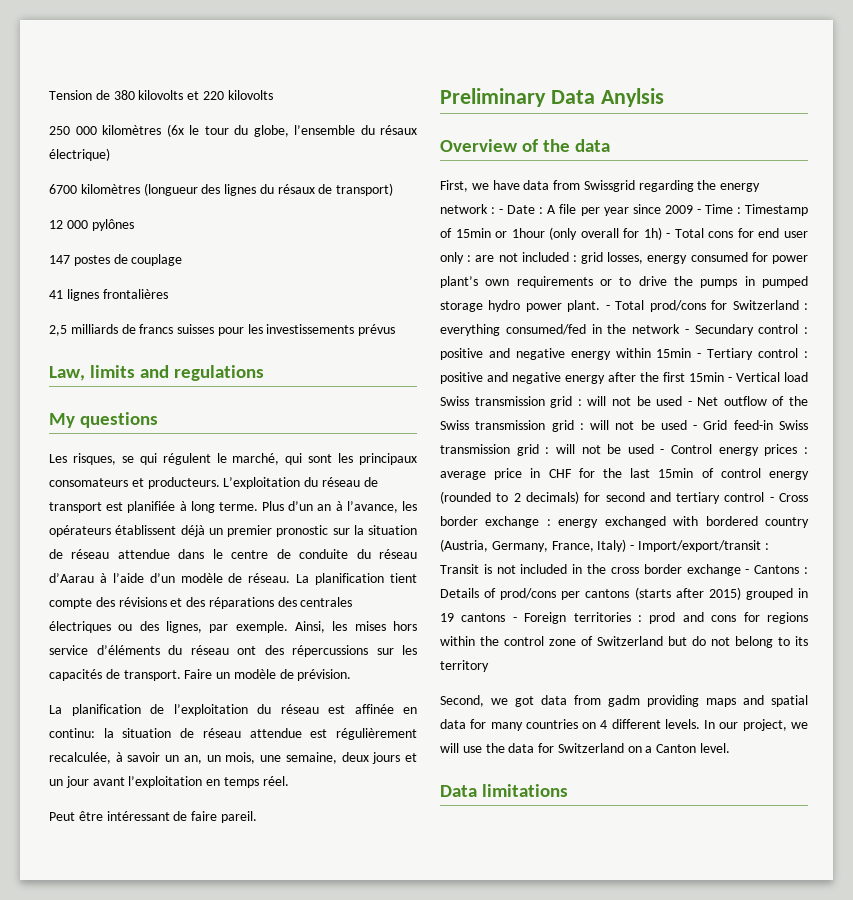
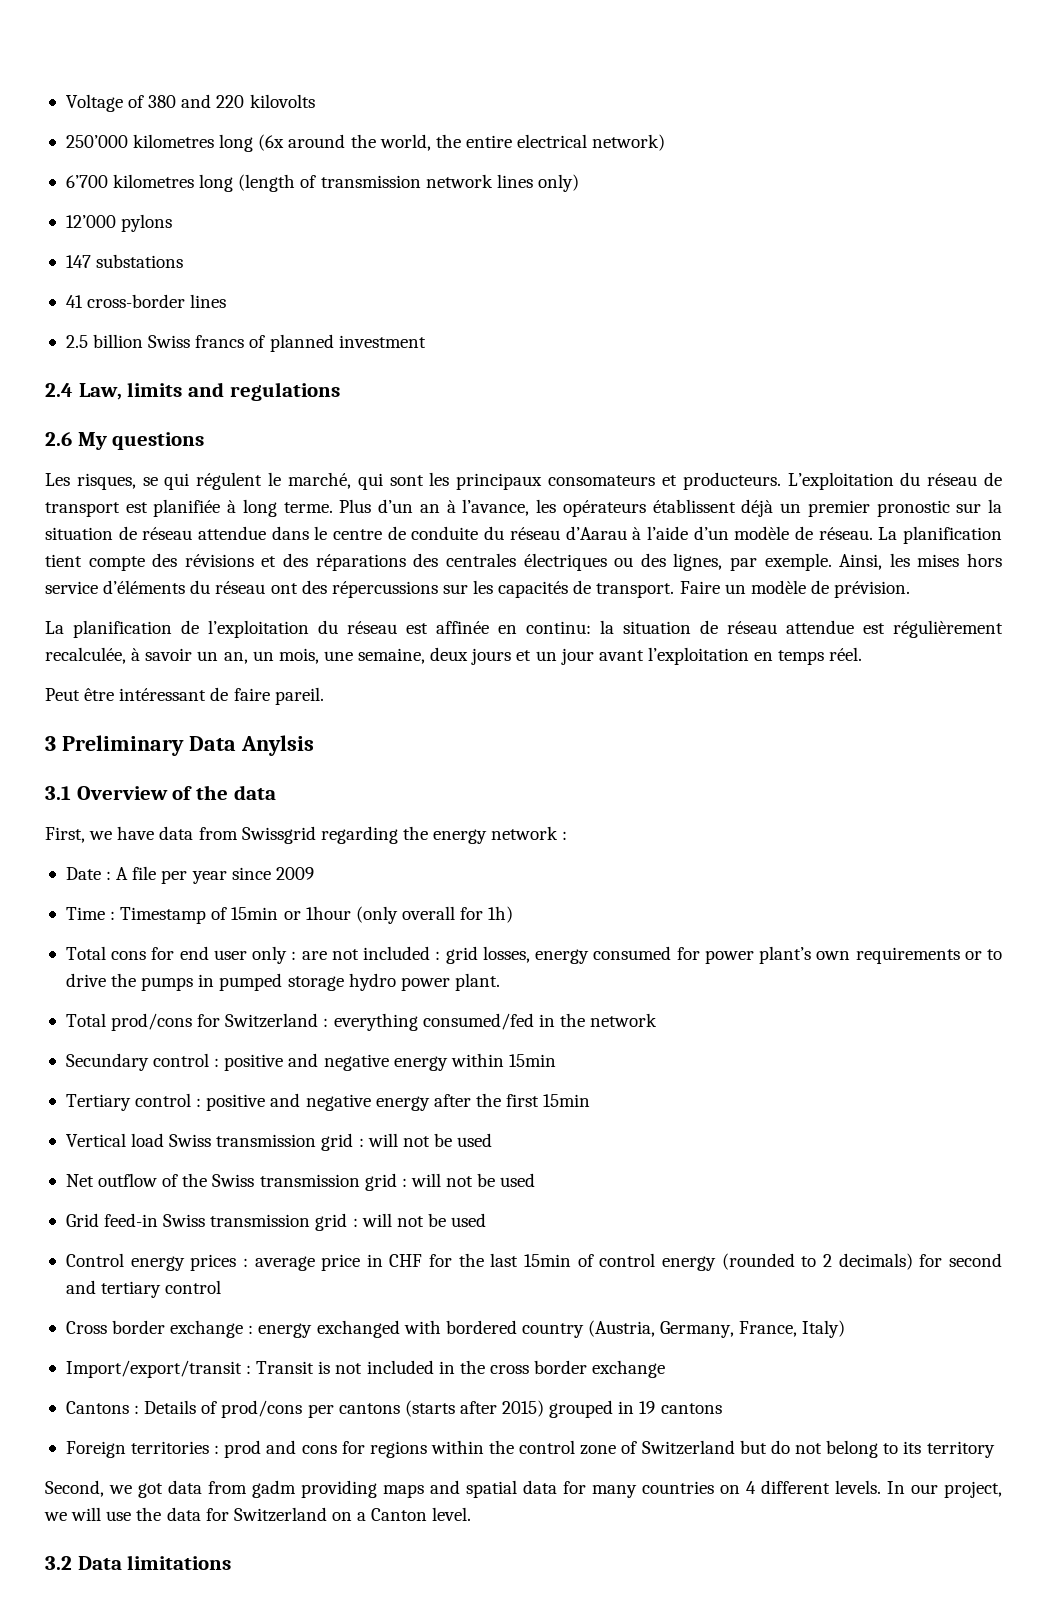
[49,90,273,100] [49,124,417,137] [49,148,110,161] [49,183,394,196] [49,219,134,231] [49,254,183,266] [49,289,168,301] [49,324,396,336] Tension de 380 kilovolts et 220 kilovolts // 250 000 kilomètres (6x le tour du globe, l’ensemble du résaux électrique) // 6700 kilomètres (longueur des lignes du résaux de transport) // 12 000 pylônes // 147 postes de couplage // 41 lignes frontalières // 2,5 milliards de francs suisses pour les investissements prévus // -> [65,94,315,112] [65,134,666,152] [65,174,579,192] [65,214,173,232] [65,254,184,268] [65,294,227,308] [65,334,426,352] [45,383,73,397] Voltage of 380 and 220 kilovolts // 250’000 kilometres long (6x around the world, the entire electrical network) // 6’700 kilometres long (length of transmission network lines only) // 12’000 pylons // 147 substations // 41 cross-border lines // 2.5 billion Swiss francs of planned investment // 2.4
(265, 373) none -> [45,432,72,446] 2.6
(257, 817) none -> [45,736,56,751] 3
(664, 97) none -> [45,786,71,800] 3.1
[499,209,504,214] - -> (568, 835) //
[696,209,701,214] - -> (314, 873) //
[666,233,671,238] - -> (514, 914) //
[605,305,610,310] - -> (500, 982) //
[684,329,689,334] - -> (658, 1020) //
[697,353,702,358] - -> (556, 1060) //
[728,377,732,382] - -> (591, 1100) //
[687,401,692,406] - -> (493, 1140) //
[693,425,698,430] - -> (536, 1180) //
[660,449,665,454] - -> (487, 1220) //
[769,497,774,502] - -> (222, 1287) //
[630,545,635,550] - -> (846, 1329) //
[745,569,750,574] - -> (666, 1369) //
[512,617,517,622] - -> (722, 1408) //
(731, 748) none -> [45,1556,72,1570] 3.2

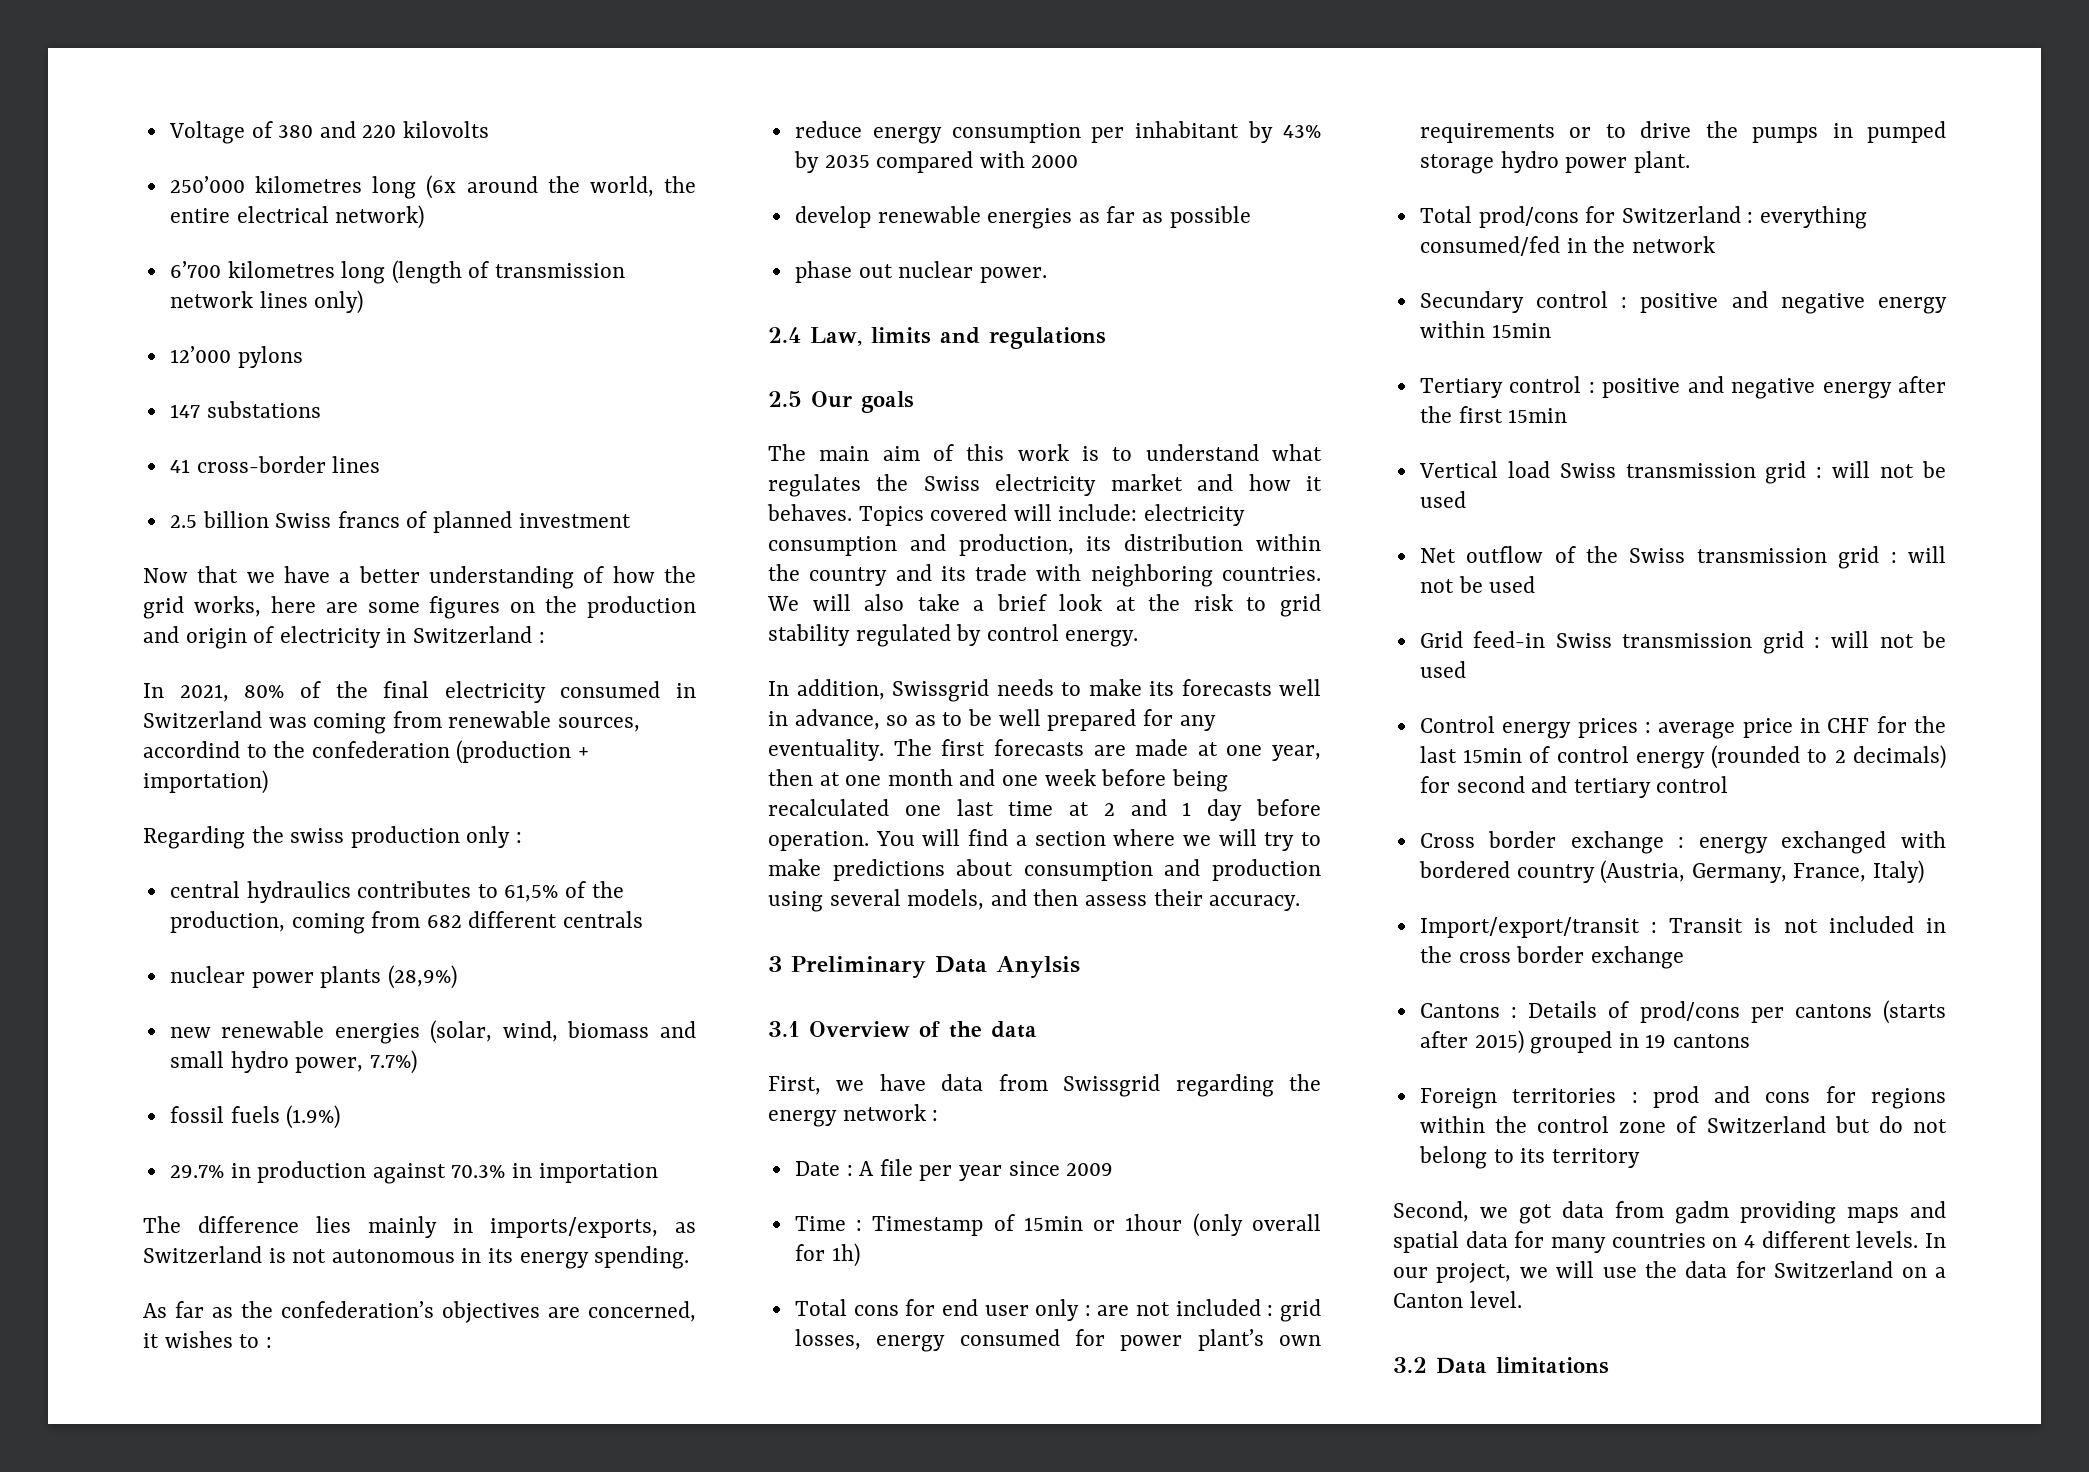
(426, 341) none -> [143,566,696,589] [143,596,696,619] [143,626,545,649] [143,681,696,703] [143,711,641,734] [143,740,590,764] [143,770,268,794] [143,826,523,849] [169,881,624,903] [169,911,644,934] [169,965,457,989] [169,1020,696,1044] [169,1050,417,1074] [169,1105,341,1129] [169,1161,658,1184] [143,1216,696,1238] [143,1246,690,1269] [143,1301,696,1323] [143,1331,272,1348] [794,121,1321,144] [793,151,1079,173] [794,206,1251,229] [794,261,1047,283] // Now that we have a better understanding of how the grid works, here are some figures on the production and origin of electricity in Switzerland : // In 2021, 80% of the final electricity consumed in Switzerland was coming from renewable sources, accordind to the confederation (production + importation) // Regarding the swiss production only : // central hydraulics contributes to 61,5% of the production, coming from 682 different centrals // nuclear power plants (28,9%) // new renewable energies (solar, wind, biomass and small hydro power, 7.7%) // fossil fuels (1.9%) // 29.7% in production against 70.3% in importation // The difference lies mainly in imports/exports, as Switzerland is not autonomous in its energy spending. // As far as the confederation’s objectives are concerned, it wishes to : // reduce energy consumption per inhabitant by 43% by 2035 compared with 2000 // develop renewable energies as far as possible // phase out nuclear power.
[45,432,205,450] [45,472,1003,490] [45,499,1002,517] [45,526,1003,544] [45,553,1002,571] [45,580,911,598] [45,620,1003,638] [45,647,863,665] [45,687,324,705] 2.6 My questions // Les risques, se qui régulent le marché, qui sont les principaux consomateurs et producteurs. L’exploitation du réseau de transport est planifiée à long terme. Plus d’un an à l’avance, les opérateurs établissent déjà un premier pronostic sur la situation de réseau attendue dans le centre de conduite du réseau d’Aarau à l’aide d’un modèle de réseau. La planification tient compte des révisions et des réparations des centrales électriques ou des lignes, par exemple. Ainsi, les mises hors service d’éléments du réseau ont des répercussions sur les capacités de transport. Faire un modèle de prévision. // La planification de l’exploitation du réseau est affinée en continu: la situation de réseau attendue est régulièrement recalculée, à savoir un an, un mois, une semaine, deux jours et un jour avant l’exploitation en temps réel. // Peut être intéressant de faire pareil. -> [768,391,914,413] [768,444,1322,461] [768,474,1322,497] [767,504,1246,526] [768,534,1321,556] [768,564,1321,587] [767,594,1321,617] [768,624,1139,647] [768,679,1321,702] [768,709,1216,731] [768,739,1321,761] [768,769,1228,792] [768,799,1321,821] [768,829,1321,851] [768,859,1321,881] [768,889,1301,912] 2.5 Our goals // The main aim of this work is to understand what regulates the Swiss electricity market and how it behaves. Topics covered will include: electricity consumption and production, its distribution within the country and its trade with neighboring countries. We will also take a brief look at the risk to grid stability regulated by control energy. // In addition, Swissgrid needs to make its forecasts well in advance, so as to be well prepared for any eventuality. The first forecasts are made at one year, then at one month and one week before being recalculated one last time at 2 and 1 day before operation. You will find a section where we will try to make predictions about consumption and production using several models, and then assess their accuracy.

